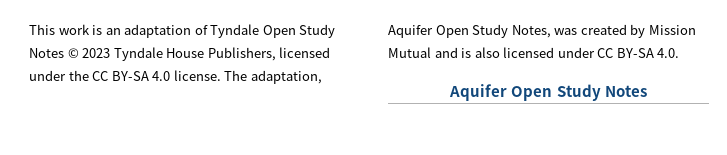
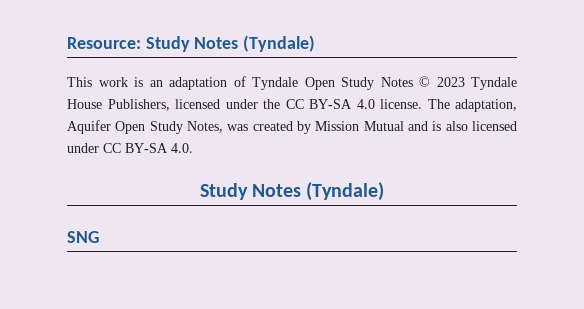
(29, 29) none -> [67,35,316,52] Resource: Study Notes (Tyndale) //
[449,84,647,101] Aquifer Open Study Notes -> [199,182,385,201] [67,231,99,243] Study Notes (Tyndale) // SNG

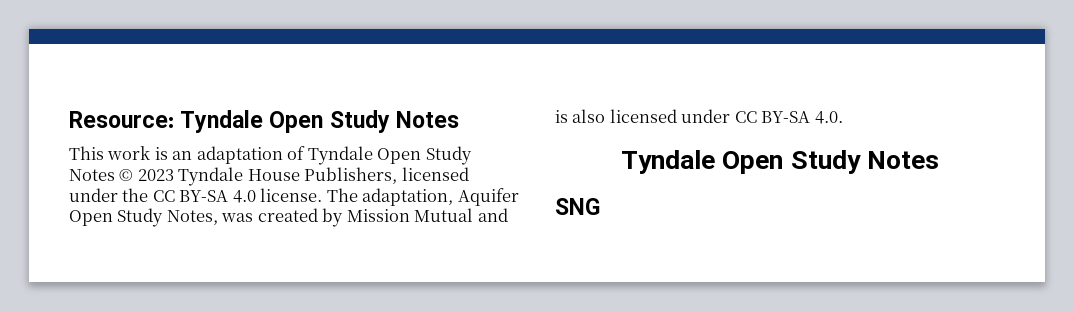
[145,35,316,52] Study Notes (Tyndale) -> [180,110,459,133] Tyndale Open Study Notes
[199,182,385,201] Study Notes (Tyndale) -> [621,150,939,174] Tyndale Open Study Notes

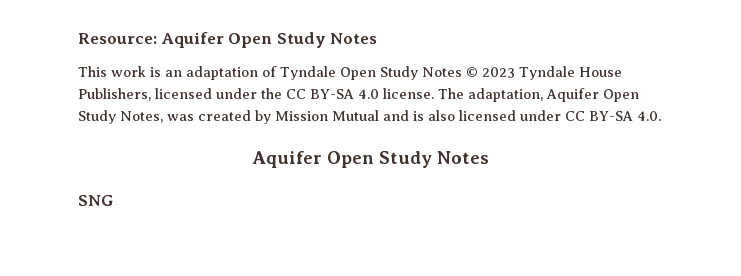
[180,110,264,133] Tyndale -> [160,32,224,48] Aquifer
[621,150,716,174] Tyndale -> [251,151,322,168] Aquifer

